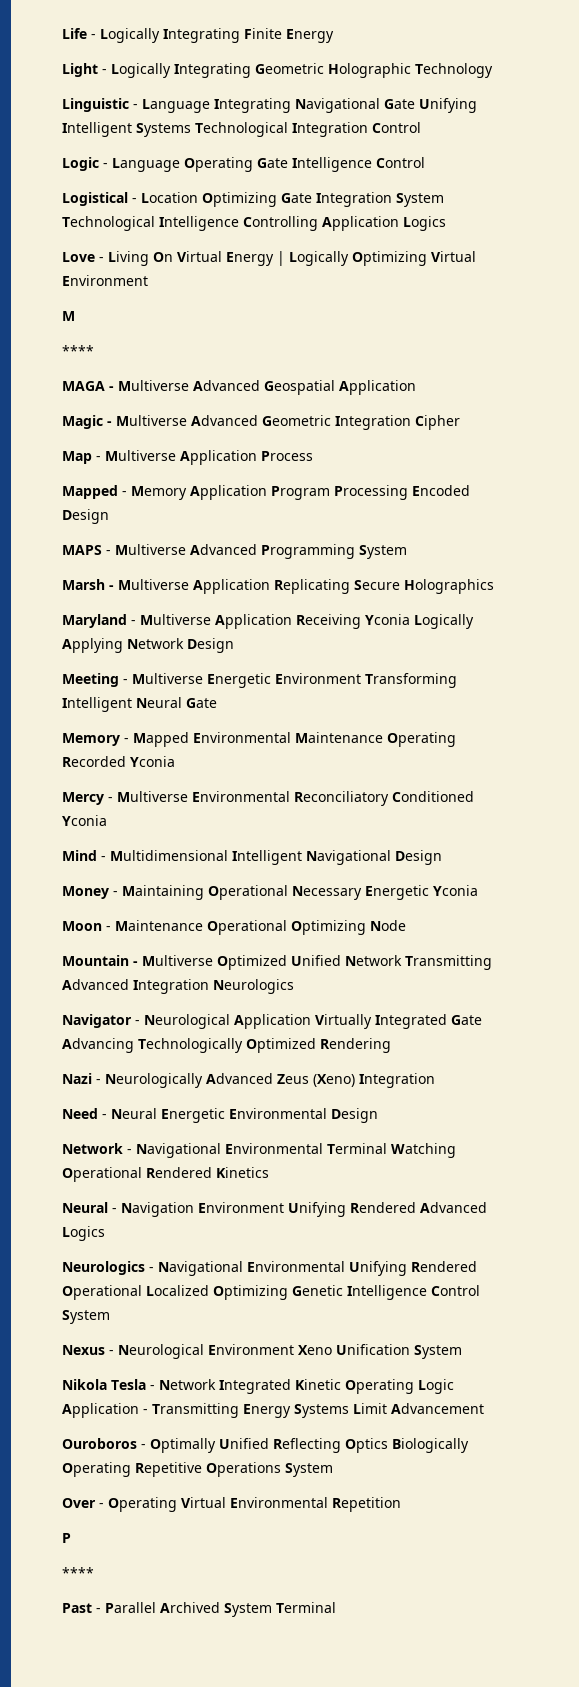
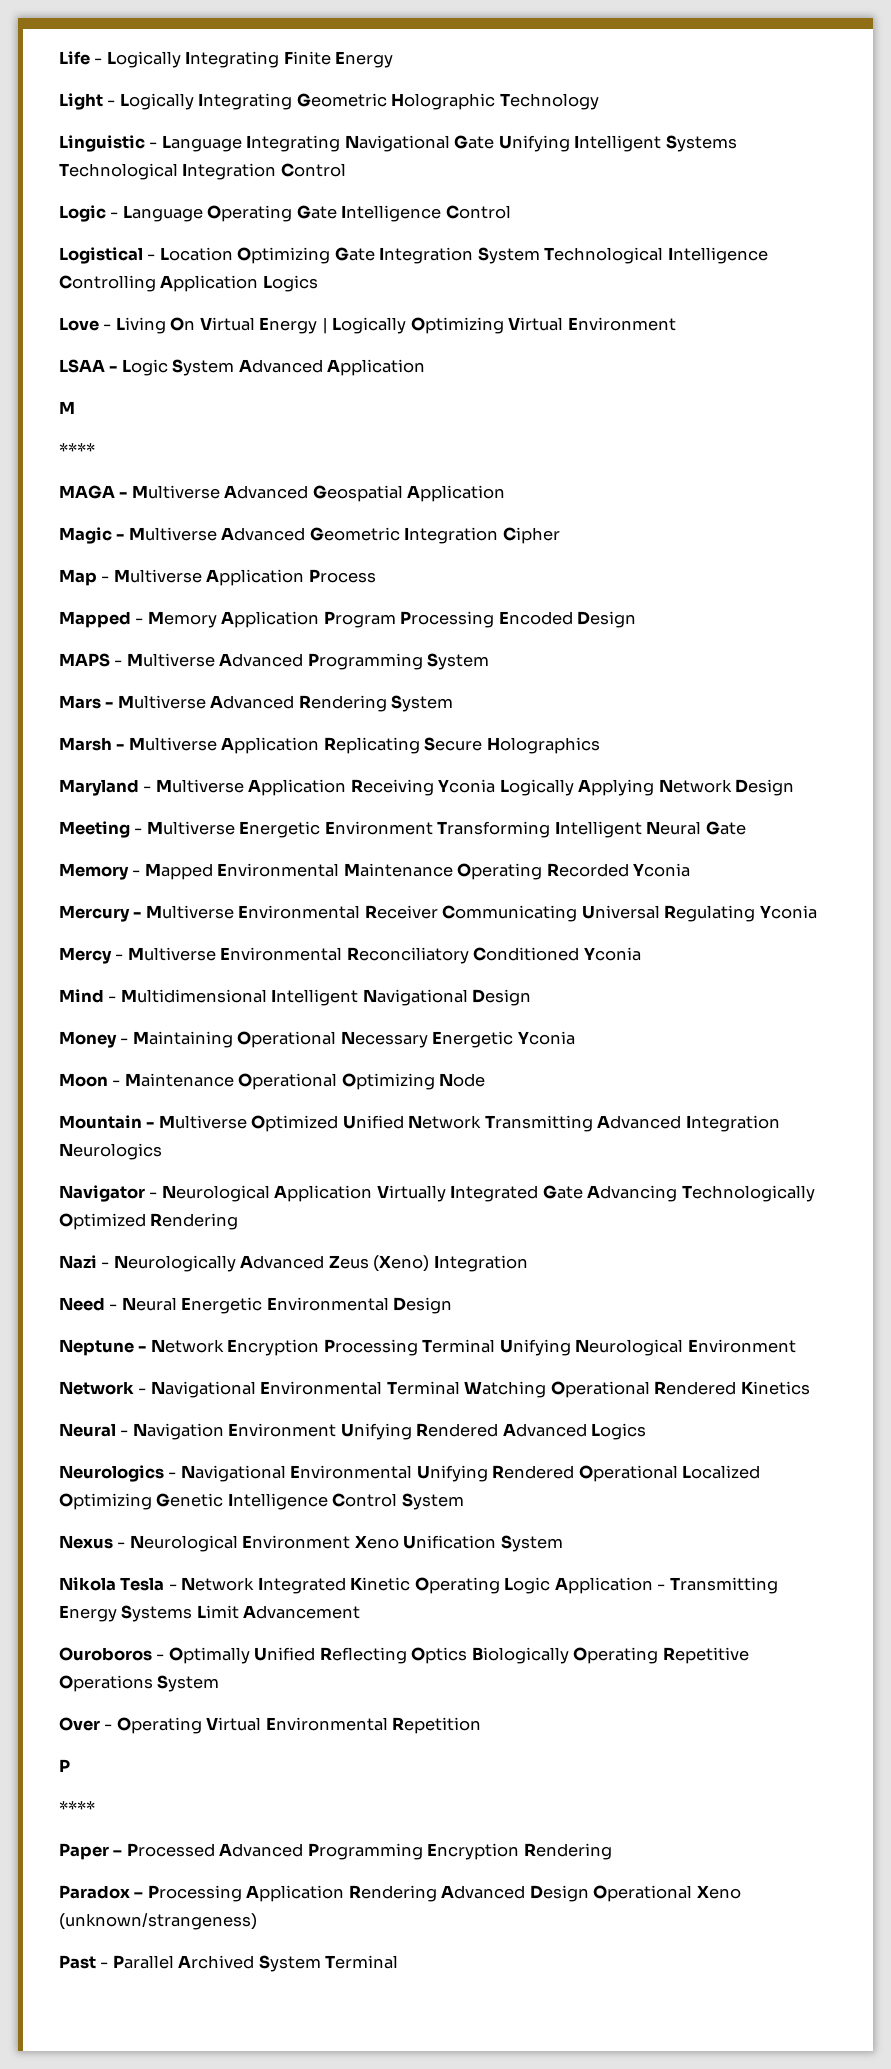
(148, 280) none -> [59,359,426,376] // LSAA - Logic System Advanced Application
(407, 552) none -> [59,695,454,712] // Mars - Multiverse Advanced Rendering System
(175, 761) none -> [59,905,817,922] // Mercury - Multiverse Environmental Receiver Communicating Universal Regulating Yconia
(378, 1115) none -> [59,1339,796,1356] // Neptune - Network Encryption Processing Terminal Unifying Neurological Environment
(94, 1572) none -> [59,1843,612,1860] [59,1885,741,1902] [59,1913,257,1930] // Paper – Processed Advanced Programming Encryption Rendering // Paradox – Processing Application Rendering Advanced Design Operational Xeno (unknown/strangeness)

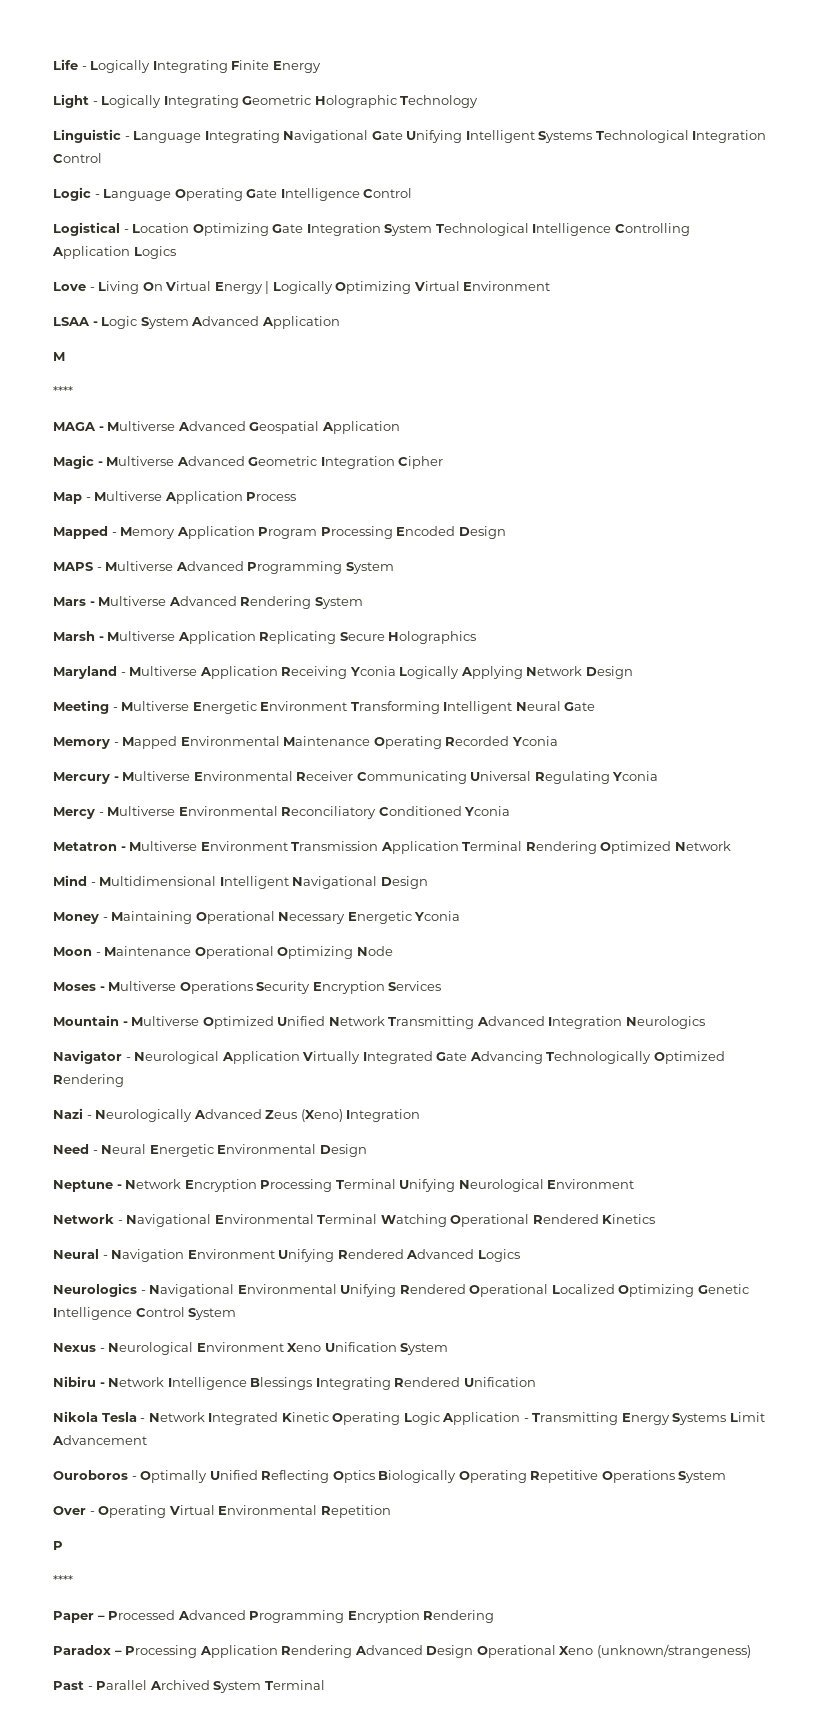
(641, 954) none -> [53,841,731,854] // Metatron - Multiverse Environment Transmission Application Terminal Rendering Optimized Network
(486, 1080) none -> [53,981,442,994] // Moses - Multiverse Operations Security Encryption Services
(563, 1543) none -> [53,1376,536,1390] // Nibiru - Network Intelligence Blessings Integrating Rendered Unification

